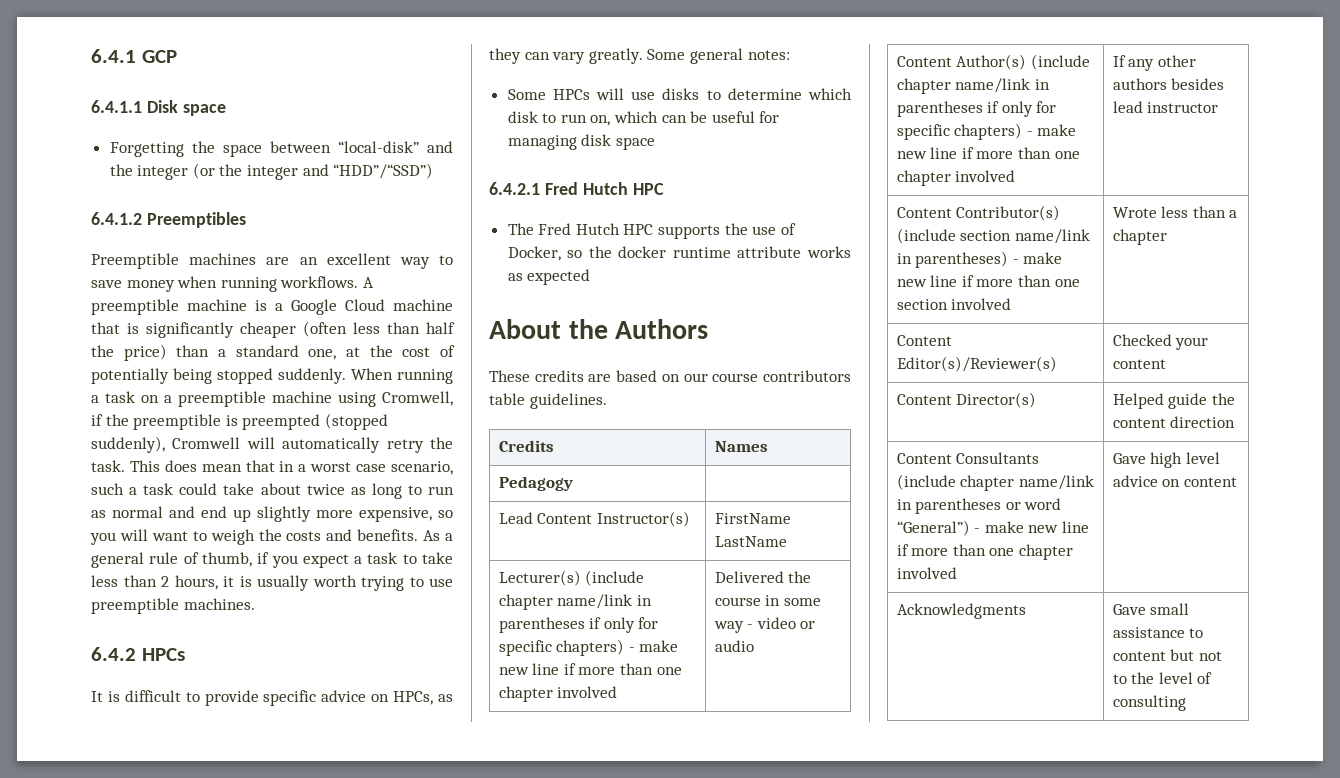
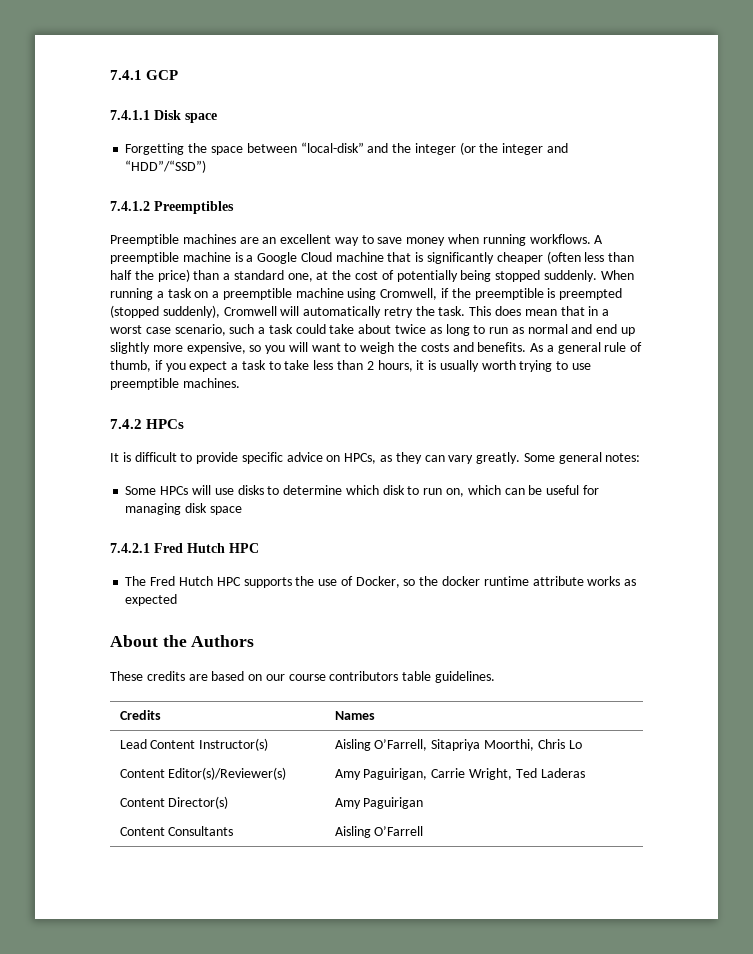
[91,49,136,63] 6.4.1 -> [110,70,142,80] 7.4.1
[91,100,142,113] 6.4.1.1 -> [110,110,150,120] 7.4.1.1
[91,212,142,225] 6.4.1.2 -> [110,201,150,211] 7.4.1.2
[91,647,136,661] 6.4.2 -> [110,419,142,429] 7.4.2
[489,182,540,195] 6.4.2.1 -> [110,543,150,553] 7.4.2.1
[498,476,573,491] // Pedagogy | -> (375, 715) none
[714,513,791,524] [714,536,787,547] [498,570,645,586] [498,594,652,610] [498,617,659,633] [498,639,679,656] [498,663,682,675] [498,686,618,702] [714,571,812,583] [714,595,821,606] [713,617,816,633] [714,640,754,652] [896,54,1090,70] [896,78,1050,94] [896,101,1057,117] [896,123,1077,140] [896,147,1080,159] [896,170,1016,186] [1112,55,1196,71] [1112,78,1225,90] [1112,101,1219,113] [896,205,1061,221] [896,228,1090,244] [896,251,1063,268] [896,275,1080,287] [896,298,1012,310] [1112,206,1238,218] [1112,229,1167,245] [896,335,952,346] [896,356,1057,372] [1112,334,1209,350] [1112,359,1166,369] [896,392,1037,408] [1112,393,1235,409] [1112,416,1236,428] [896,452,1040,464] [896,474,1094,491] [896,498,1062,514] [896,520,1089,536] [896,544,1073,560] [896,567,957,579] [1112,452,1220,468] [1112,475,1237,487] [896,603,1026,619] [1112,603,1190,615] [1112,627,1204,638] [1112,649,1222,661] [1112,672,1213,684] [1112,695,1186,711] FirstName LastName // Lecturer(s) (include chapter name/link in parentheses if only for specific chapters) - make new line if more than one chapter involved | Delivered the course in some way - video or audio // Content Author(s) (include chapter name/link in parentheses if only for specific chapters) - make new line if more than one chapter involved | If any other authors besides lead instructor // Content Contributor(s) (include section name/link in parentheses) - make new line if more than one section involved | Wrote less than a chapter // Content Editor(s)/Reviewer(s) | Checked your content // Content Director(s) | Helped guide the content direction // Content Consultants (include chapter name/link in parentheses or word “General”) - make new line if more than one chapter involved | Gave high level advice on content // Acknowledgments | Gave small assistance to content but not to the level of consulting -> [334,739,582,751] [119,767,287,780] [334,768,585,780] [119,796,229,809] [334,797,424,809] [119,826,234,836] [334,826,424,838] Aisling O’Farrell, Sitapriya Moorthi, Chris Lo // Content Editor(s)/Reviewer(s) | Amy Paguirigan, Carrie Wright, Ted Laderas // Content Director(s) | Amy Paguirigan // Content Consultants | Aisling O’Farrell

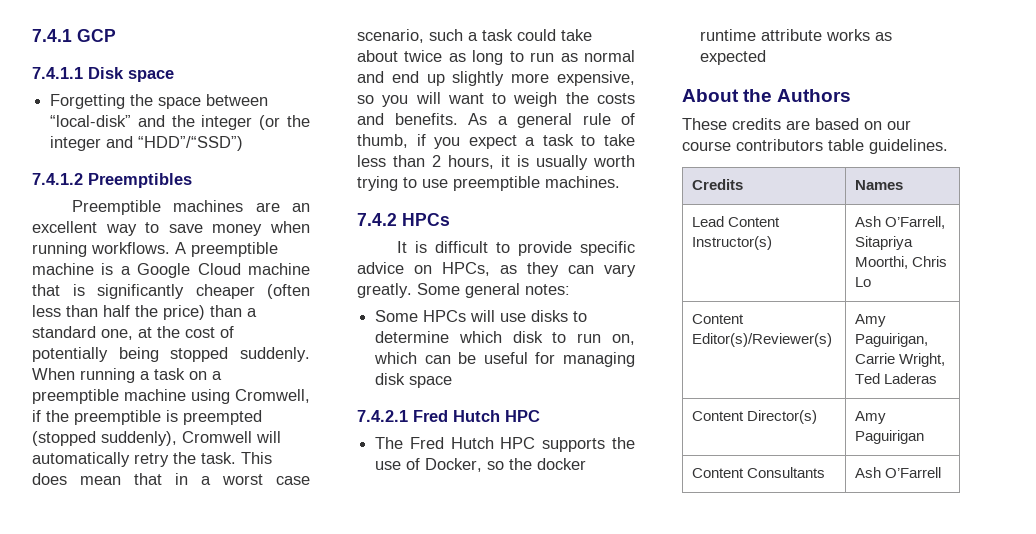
[334,739,371,751] Aisling -> [854,216,881,227] Ash
[334,826,371,838] Aisling -> [854,467,881,478] Ash

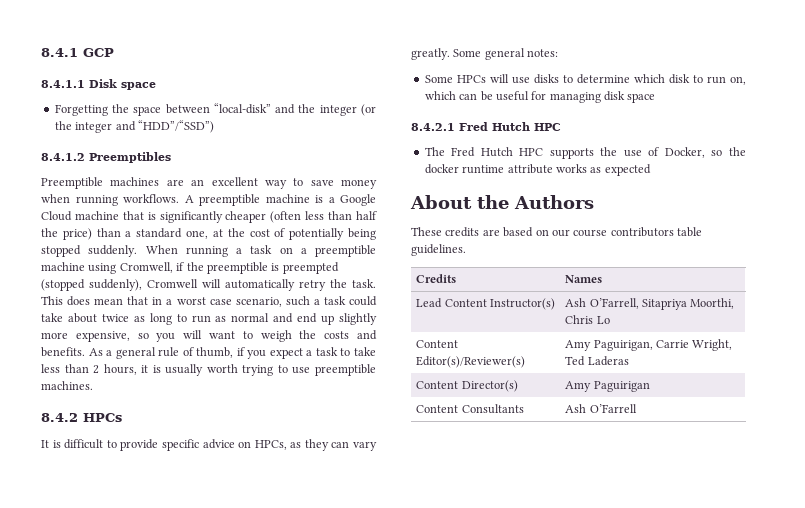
[32,29,72,42] 7.4.1 -> [41,48,78,57] 8.4.1
[32,67,83,79] 7.4.1.1 -> [41,80,85,88] 8.4.1.1
[32,173,83,185] 7.4.1.2 -> [41,153,85,161] 8.4.1.2
[357,213,397,226] 7.4.2 -> [41,413,78,422] 8.4.2
[357,410,408,422] 7.4.2.1 -> [411,123,455,131] 8.4.2.1

